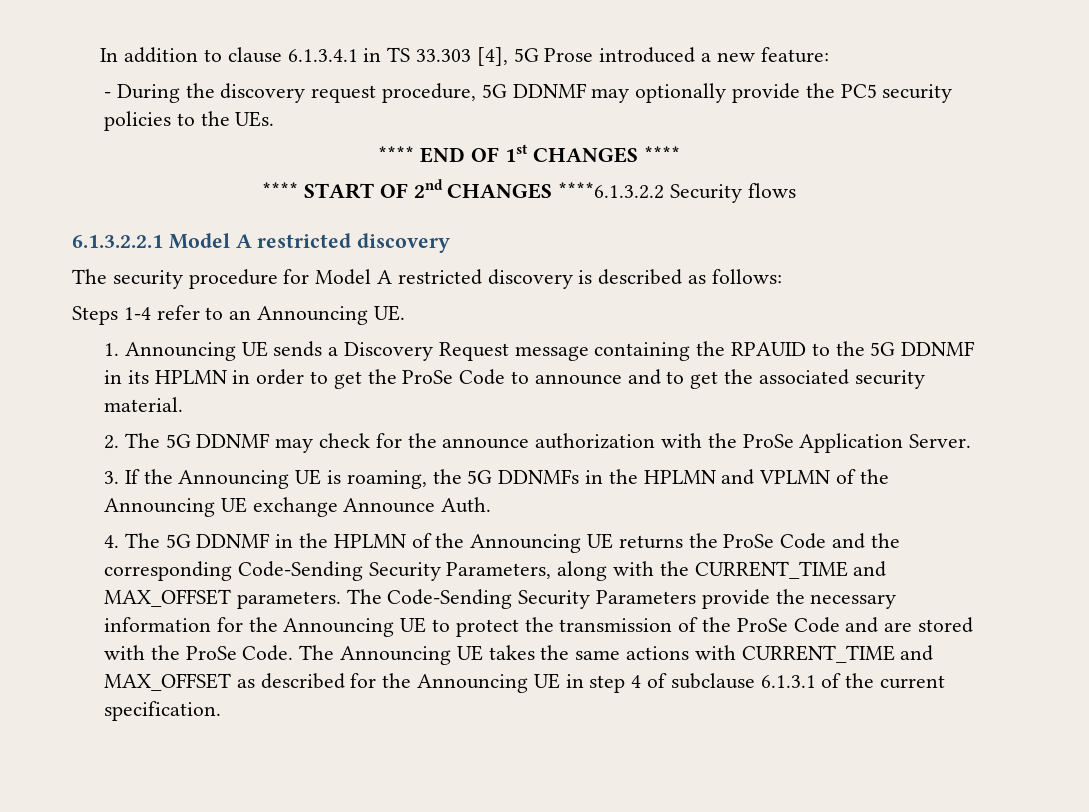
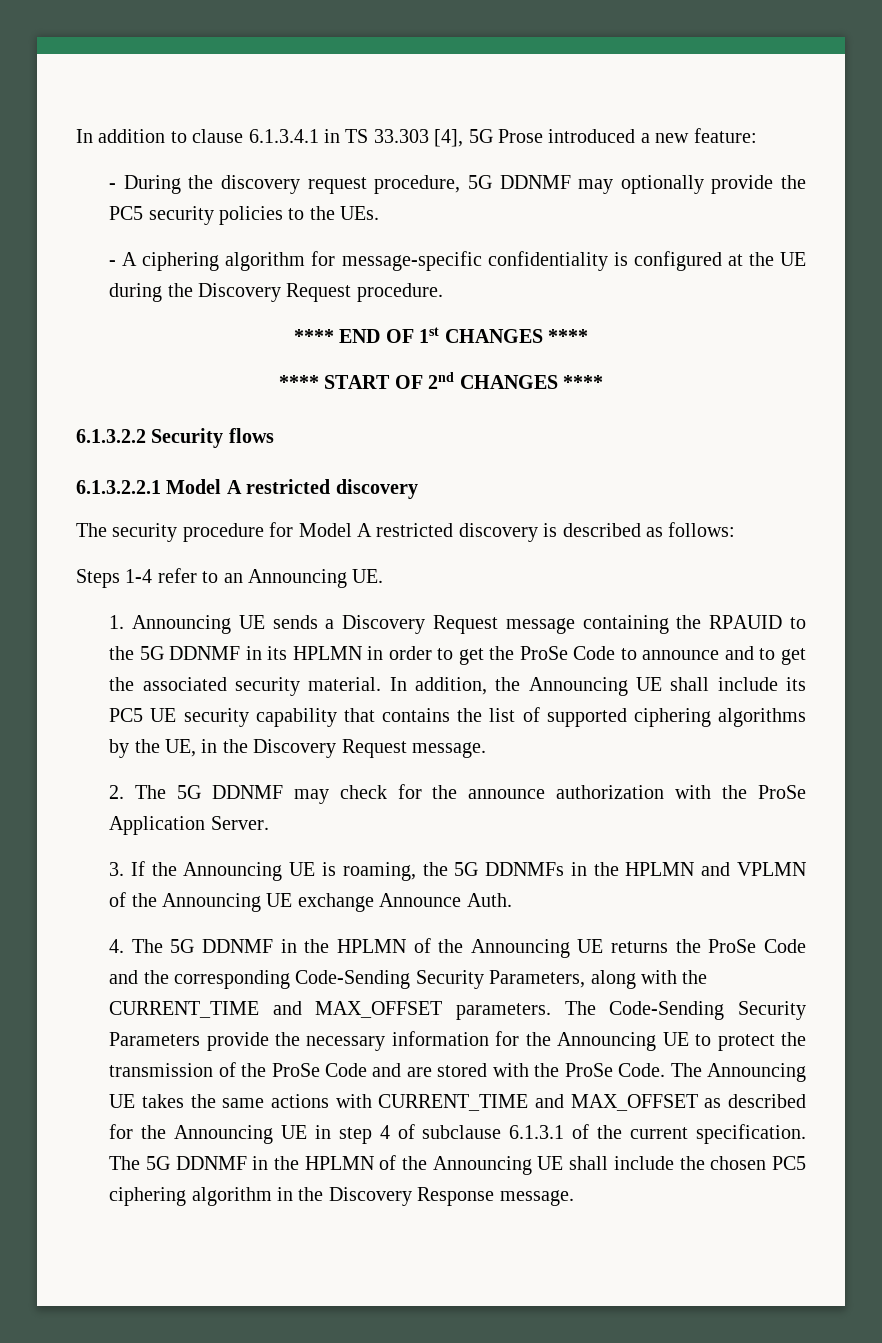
(275, 119) none -> [109,251,807,271] [109,283,443,302] // - A ciphering algorithm for message-specific confidentiality is configured at the UE during the Discovery Request procedure.
[558,182,665,199] ****6.1.3.2.2 -> [562,375,603,389] [76,429,146,443] **** // 6.1.3.2.2
(183, 404) none -> [389,677,806,696] [109,707,806,727] [109,739,486,758] In addition, the Announcing UE shall include its PC5 UE security capability that contains the list of supported ciphering algorithms by the UE, in the Discovery Request message.
(221, 711) none -> [109,1155,806,1175] [109,1187,574,1206] The 5G DDNMF in the HPLMN of the Announcing UE shall include the chosen PC5 ciphering algorithm in the Discovery Response message.

